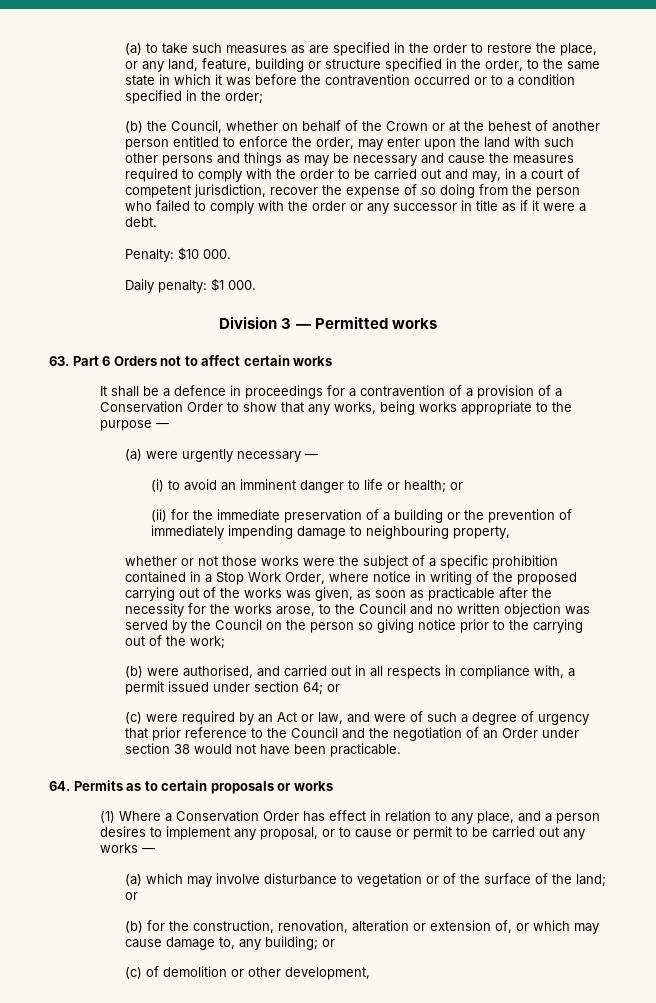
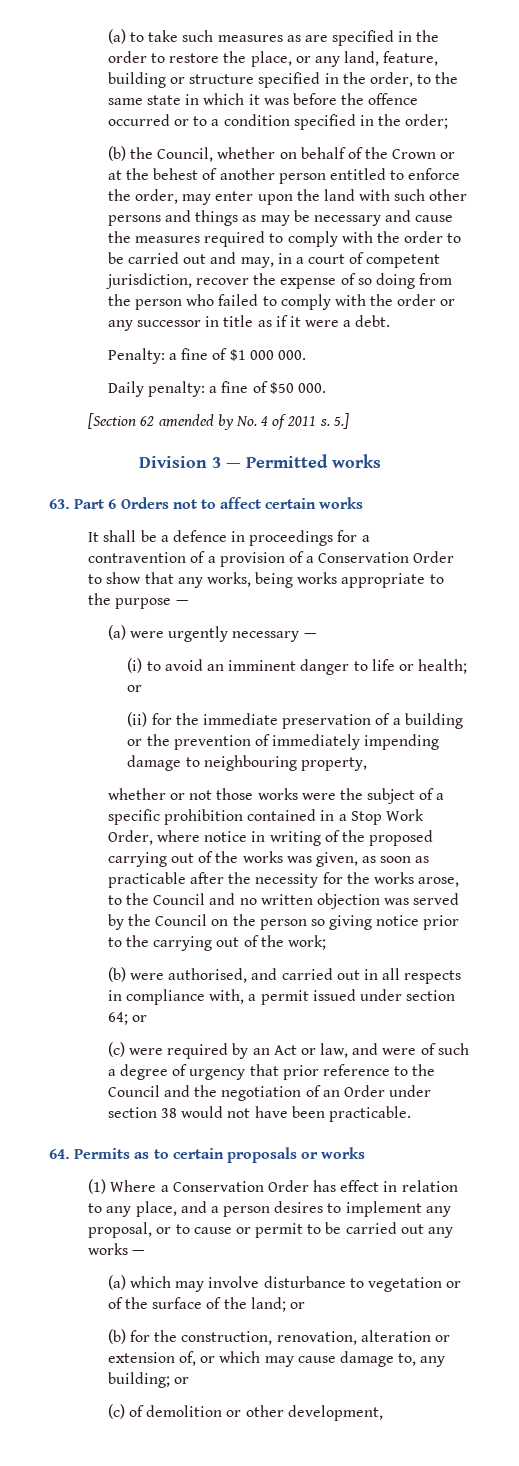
[325,74,411,86] contravention -> [368,93,419,105] offence
[178,247,232,261] [125,278,257,293] $10 000. // Daily penalty: $1 000. -> [168,348,306,361] [107,381,326,397] [88,413,349,430] a fine of $1 000 000. // Daily penalty: a fine of $50 000. // [Section 62 amended by No. 4 of 2011 s. 5.]

